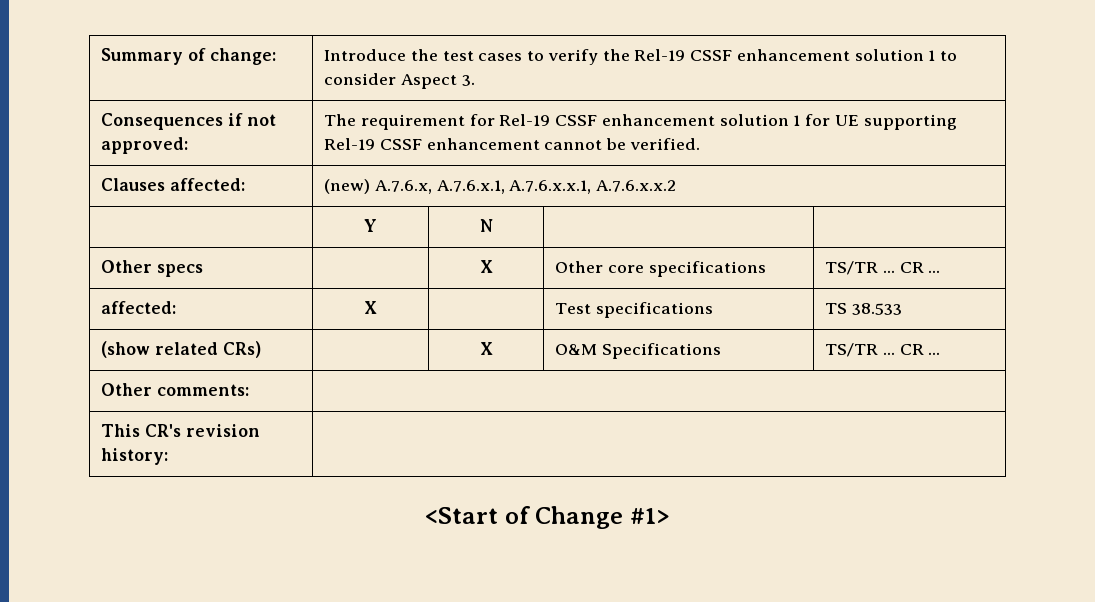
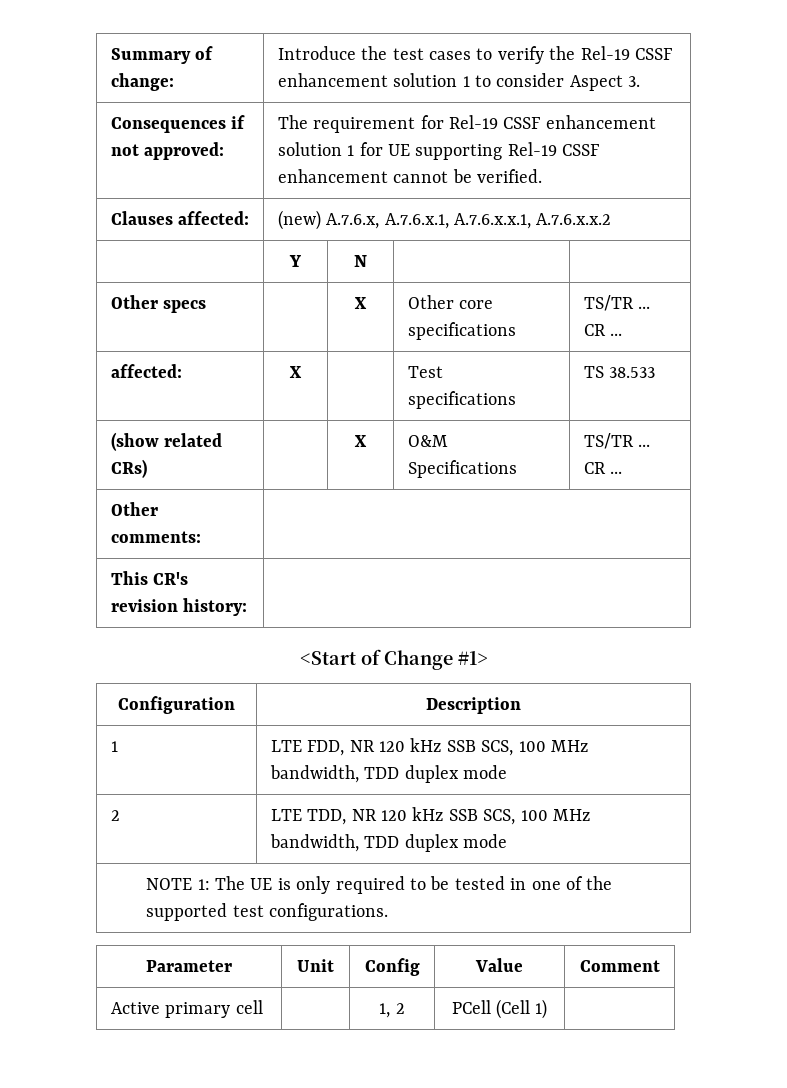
(670, 516) none -> [118,696,235,714] [426,697,521,714] [110,741,118,752] [270,738,588,756] [269,765,507,783] [110,810,120,821] [270,807,590,825] [269,834,507,852] [146,876,613,894] [146,903,389,921] [146,960,232,972] [297,959,334,972] [364,958,420,976] [475,958,523,972] [579,960,660,972] [110,1000,263,1018] [379,1003,405,1018] [451,999,548,1019] // Configuration | Description // 1 | LTE FDD, NR 120 kHz SSB SCS, 100 MHz bandwidth, TDD duplex mode // 2 | LTE TDD, NR 120 kHz SSB SCS, 100 MHz bandwidth, TDD duplex mode // NOTE 1: The UE is only required to be tested in one of the supported test configurations. // Parameter | Unit | Config | Value | Comment // Active primary cell | | 1, 2 | PCell (Cell 1) |

